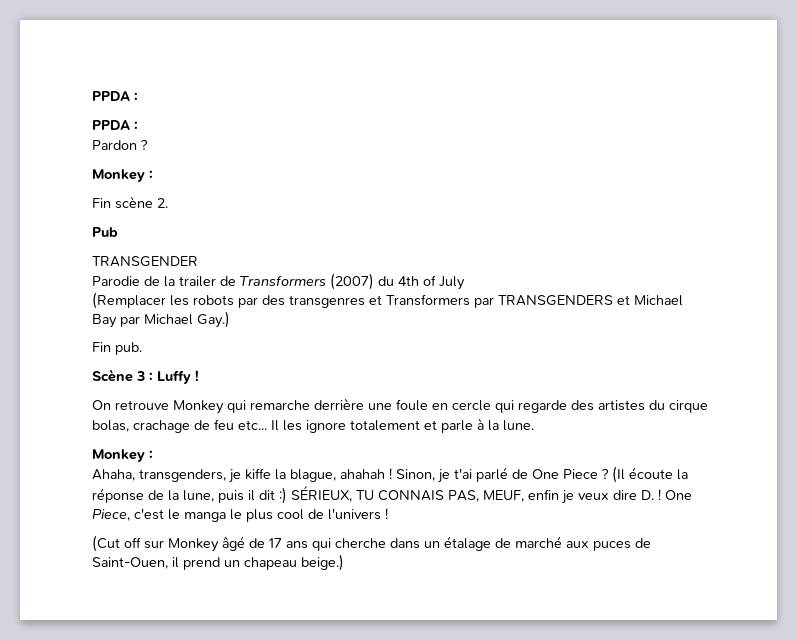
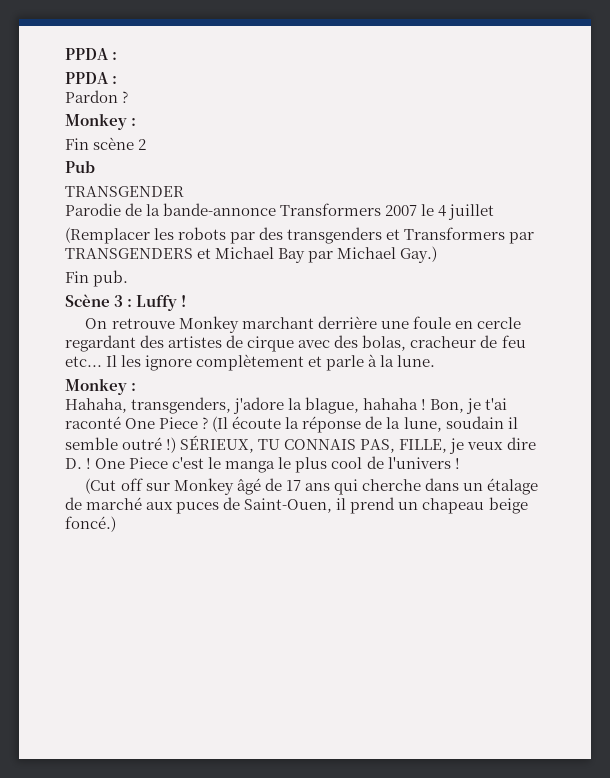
[157,198,168,208] 2. -> [138,139,147,150] 2
[179,273,465,290] trailer de Transformers (2007) du 4th of July -> [163,203,495,220] bande-annonce Transformers 2007 le 4 juillet
[289,295,365,308] transgenres -> [287,227,383,244] transgenders
[227,400,310,413] qui remarche -> [241,317,314,329] marchant
[495,400,708,413] [92,420,190,433] qui regarde des artistes du cirque bolas, crachage -> [65,335,477,352] regardant des artistes de cirque avec des bolas, cracheur
[350,420,420,431] totalement -> [196,354,305,371] complètement
[92,467,528,483] Ahaha, transgenders, je kiffe la blague, ahahah ! Sinon, je t'ai parlé de -> [65,397,508,414] [65,416,121,429] Hahaha, transgenders, j'adore la blague, hahaha ! Bon, je t'ai raconté
[218,487,287,504] puis il dit :) -> [445,416,518,429] [65,437,177,453] soudain il semble outré !)
[483,489,559,502] MEUF, enfin -> [399,439,448,453] FILLE,
[92,509,130,521] Piece, -> [129,457,169,469] Piece
[301,554,344,571] beige.) -> [488,497,528,514] [65,516,116,532] beige foncé.)

